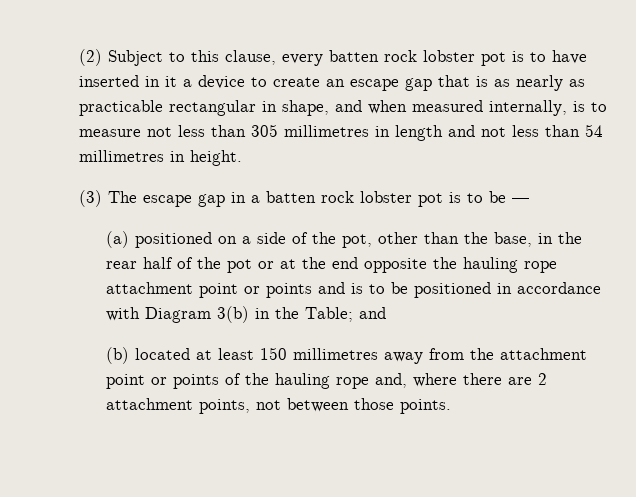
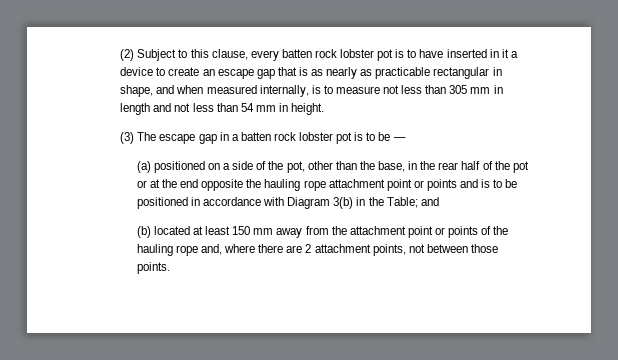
[284,125,370,137] millimetres -> [470,87,491,94] mm
[79,150,165,162] millimetres -> [255,105,276,112] mm
[292,348,378,360] millimetres -> [253,228,274,235] mm

